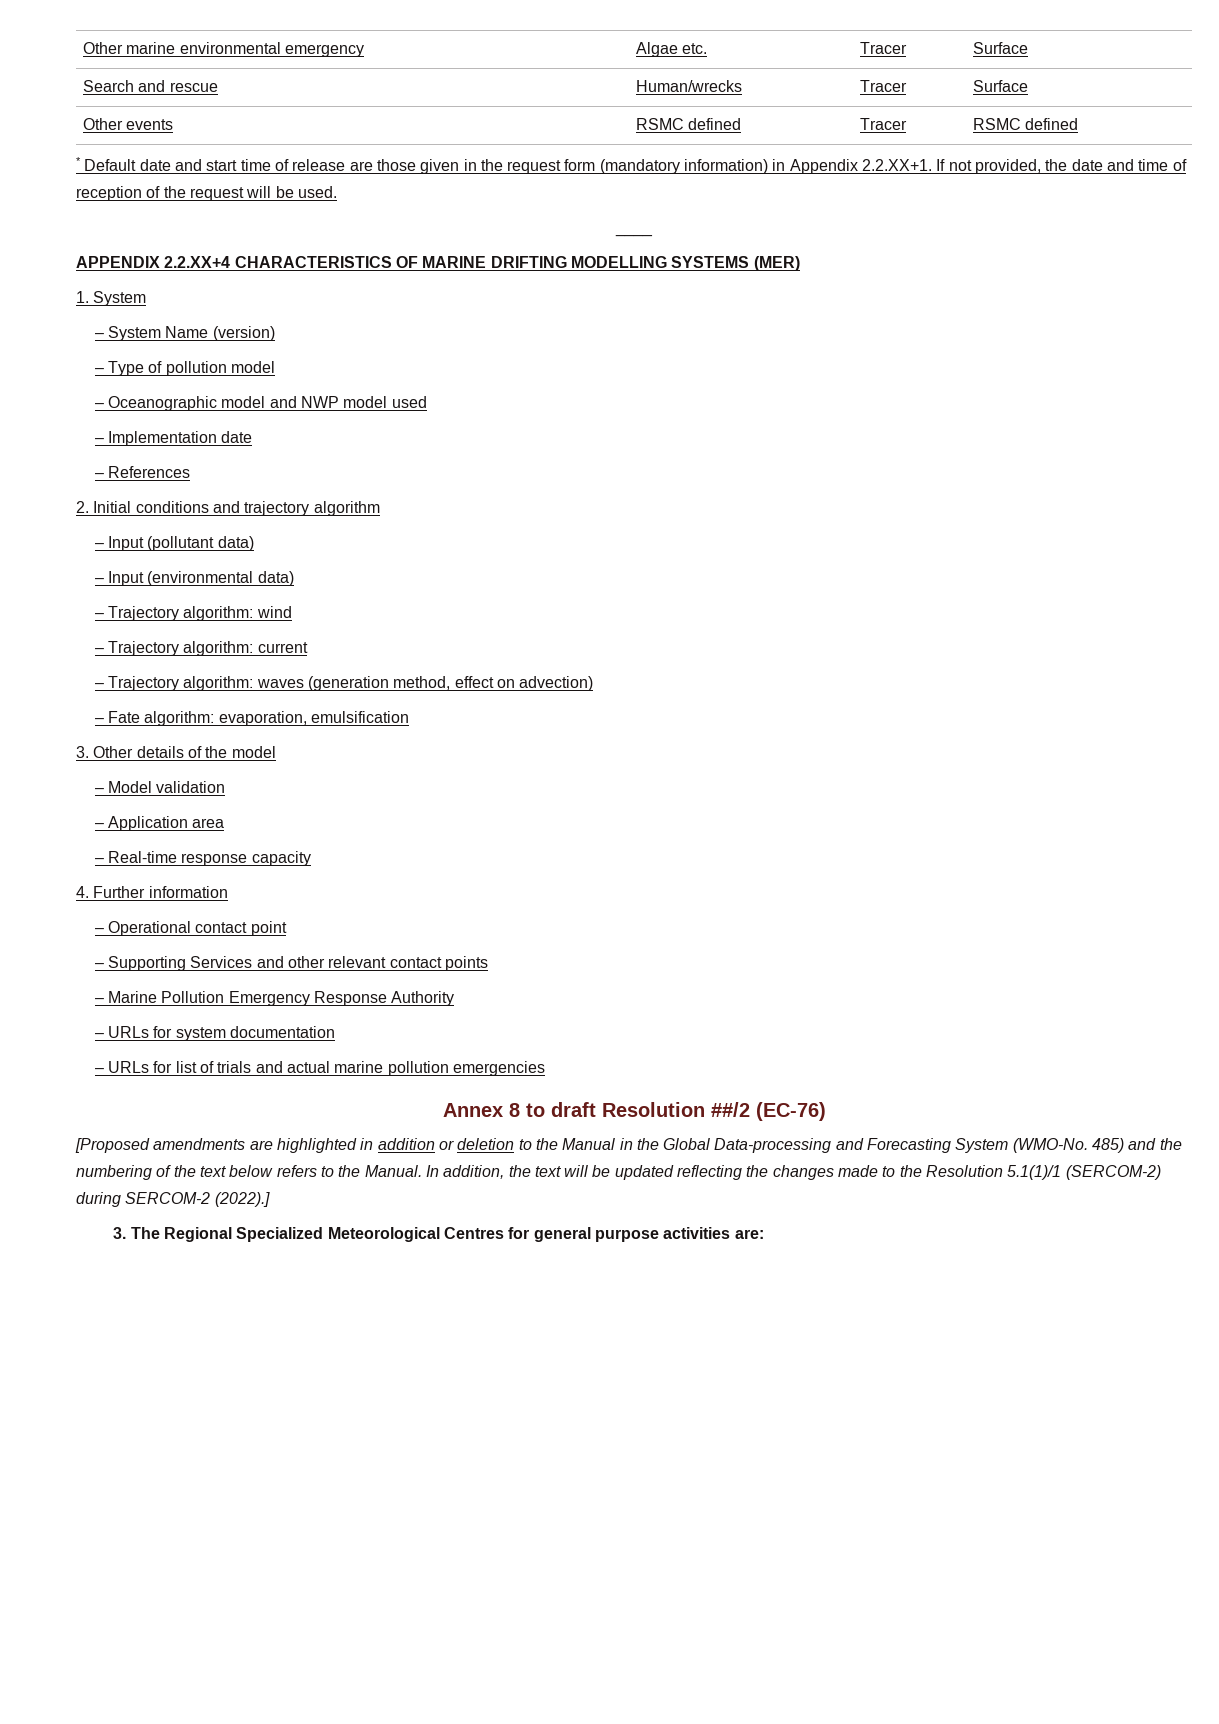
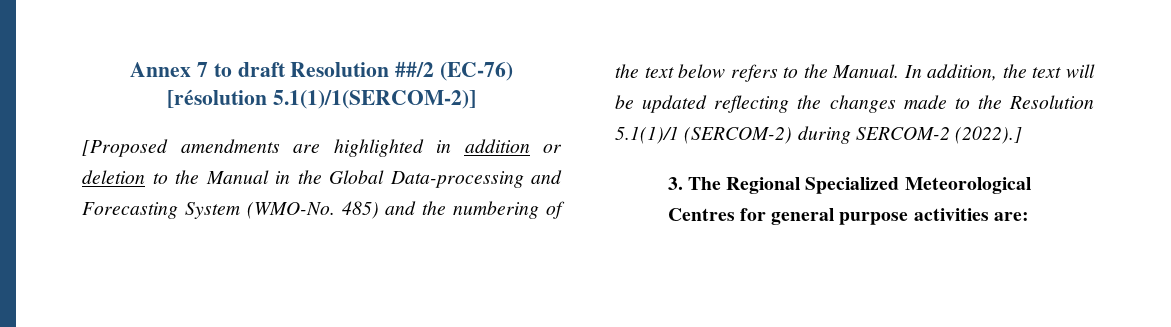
[83,42,365,57] [636,42,708,57] [860,42,908,54] [973,42,1029,54] [83,80,218,92] [636,80,743,92] [860,80,908,92] [973,80,1029,92] [83,118,174,130] [636,118,742,130] [860,118,908,130] [973,118,1079,130] [76,157,1187,174] [76,186,337,201] [615,233,653,237] [76,256,800,271] [76,291,147,306] [94,326,275,341] [94,361,276,376] [94,396,427,411] [94,431,253,446] [94,466,191,478] [76,501,380,516] [94,536,254,551] [94,571,294,586] [94,606,292,621] [94,641,308,656] [94,676,594,691] [94,711,410,726] [76,746,276,758] [94,781,226,793] [94,816,225,831] [94,851,311,866] [76,886,228,898] [94,921,287,936] [94,956,488,971] [94,991,455,1006] [94,1026,336,1041] [94,1061,545,1076] [442,1103,520,1117] Other marine environmental emergency | Algae etc. | Tracer | Surface // Search and rescue | Human/wrecks | Tracer | Surface // Other events | RSMC defined | Tracer | RSMC defined // * Default date and start time of release are those given in the request form (mandatory information) in Appendix 2.2.XX+1. If not provided, the date and time of reception of the request will be used. // ____ // APPENDIX 2.2.XX+4 CHARACTERISTICS OF MARINE DRIFTING MODELLING SYSTEMS (MER) // 1. System // – System Name (version) // – Type of pollution model // – Oceanographic model and NWP model used // – Implementation date // – References // 2. Initial conditions and trajectory algorithm // – Input (pollutant data) // – Input (environmental data) // – Trajectory algorithm: wind // – Trajectory algorithm: current // – Trajectory algorithm: waves (generation method, effect on advection) // – Fate algorithm: evaporation, emulsification // 3. Other details of the model // – Model validation // – Application area // – Real-time response capacity // 4. Further information // – Operational contact point // – Supporting Services and other relevant contact points // – Marine Pollution Emergency Response Authority // – URLs for system documentation // – URLs for list of trials and actual marine pollution emergencies // Annex 8 -> [130,62,208,77] Annex 7
(826, 1111) none -> [167,89,476,109] [résolution 5.1(1)/1(SERCOM-2)]

